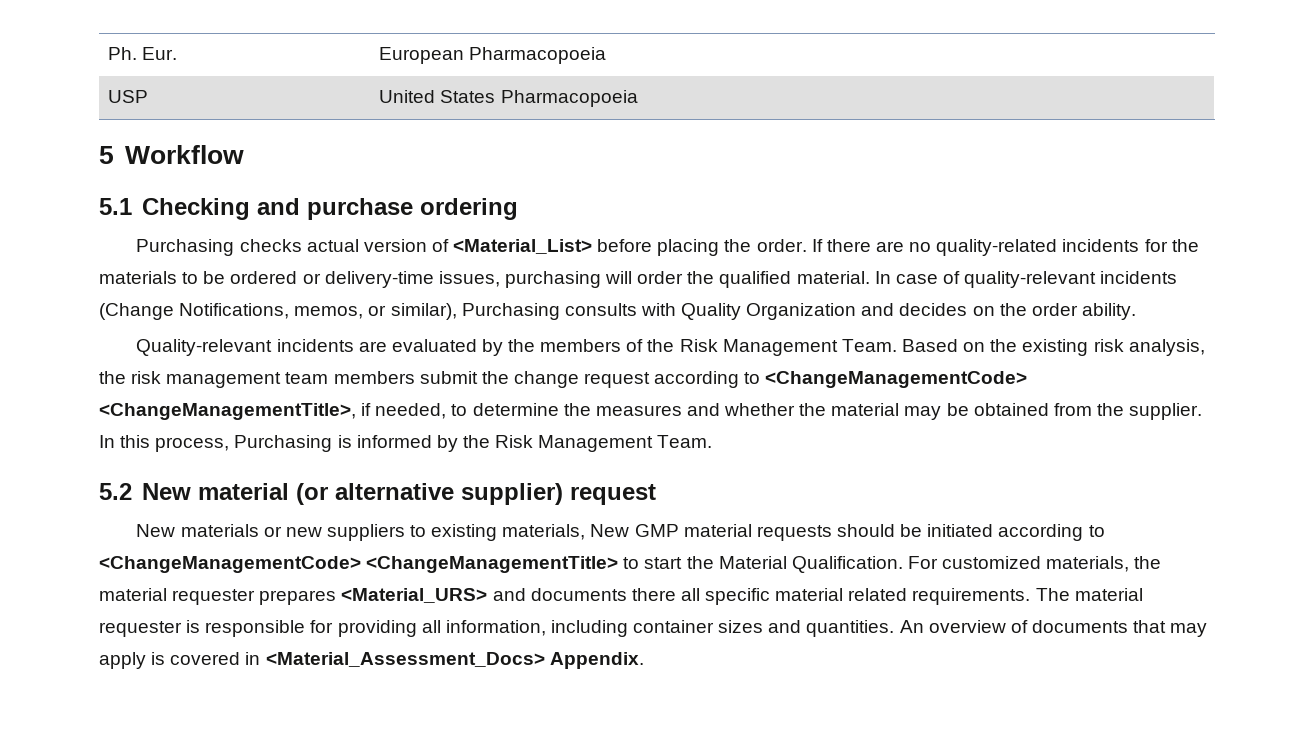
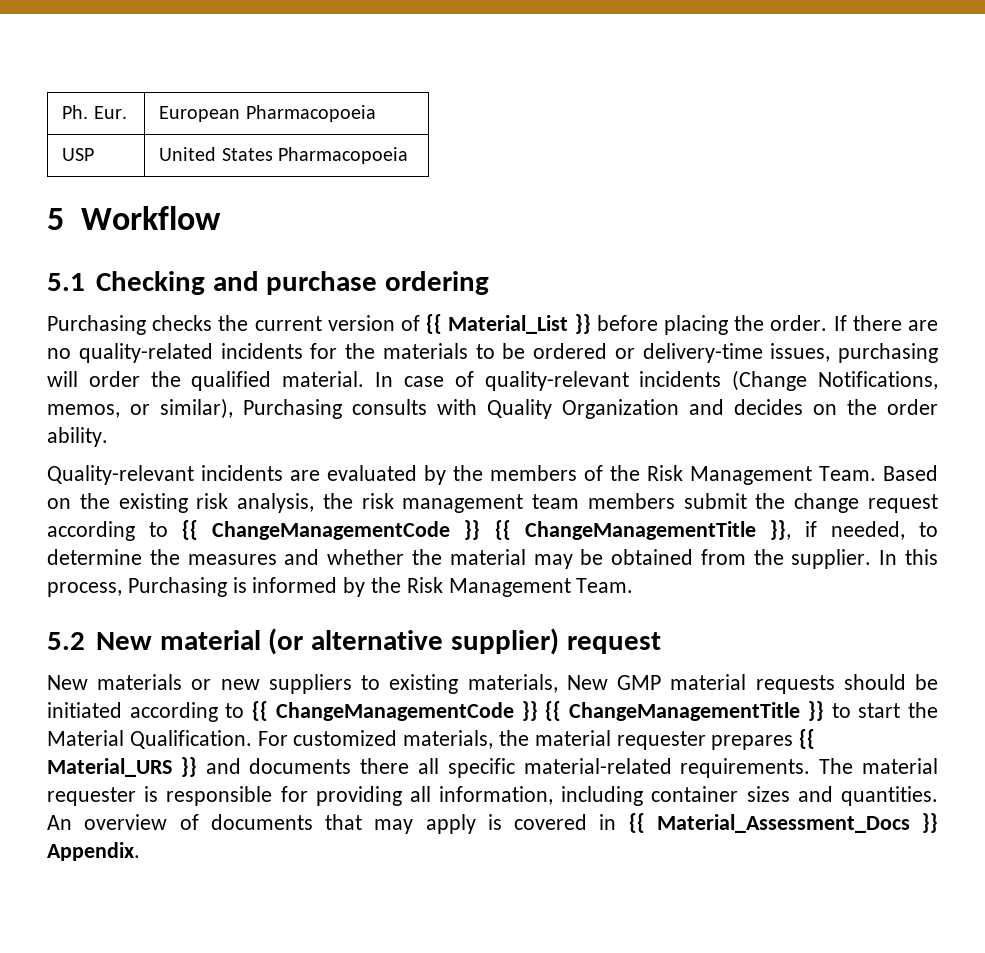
[306,239,593,254] actual version of <Material_List> -> [218,314,591,334] the current version of {{ Material_List }}
[765,371,1028,388] [99,403,356,420] <ChangeManagementCode> <ChangeManagementTitle>, -> [182,520,791,540] {{ ChangeManagementCode }} {{ ChangeManagementTitle }},
[99,556,619,573] <ChangeManagementCode> <ChangeManagementTitle> -> [252,701,824,721] {{ ChangeManagementCode }} {{ ChangeManagementTitle }}
[341,588,488,603] <Material_URS> -> [799,729,816,749] [47,757,197,777] {{ Material_URS }}
[775,588,908,601] material related -> [523,758,672,774] material-related
[265,652,545,667] <Material_Assessment_Docs> -> [628,813,938,833] {{ Material_Assessment_Docs }}

